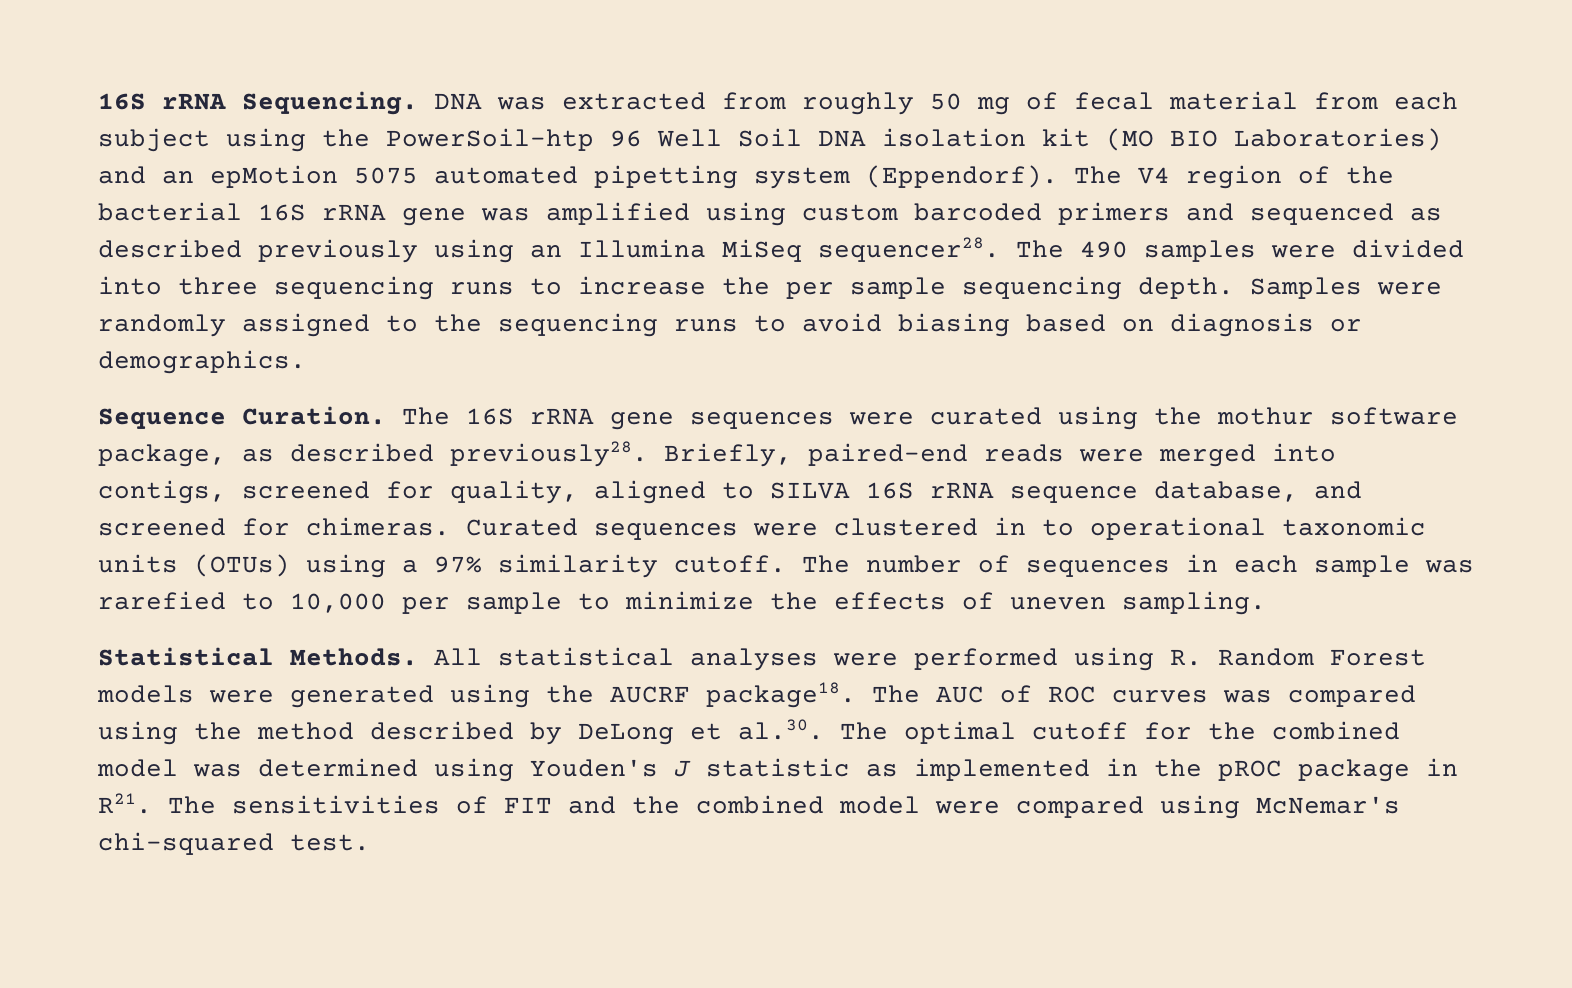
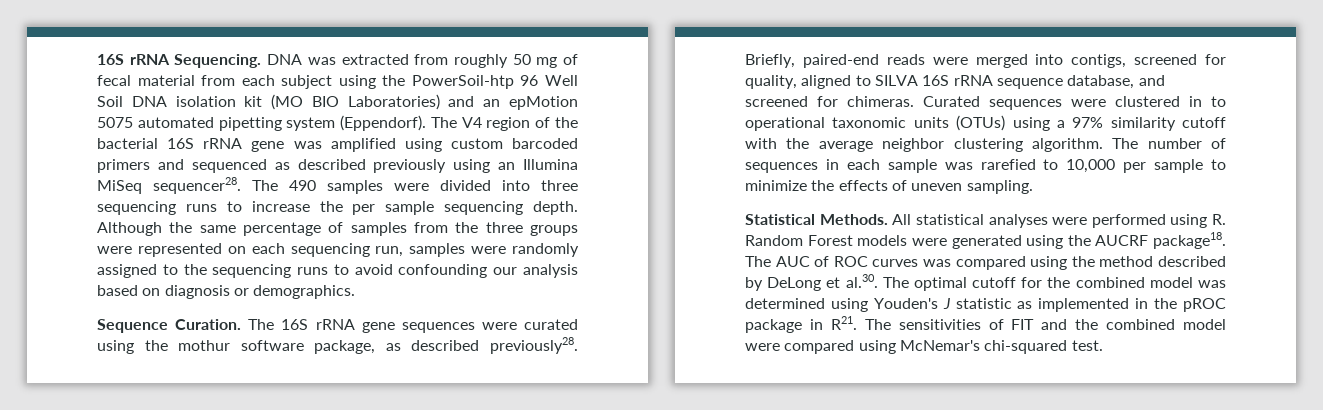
[1250,277,1362,299] Samples -> [97,222,578,236] [97,243,466,257] Although the same percentage of samples from the three groups were represented on each sequencing run, samples
[898,313,1010,337] biasing -> [398,264,578,278] confounding our analysis
[674,555,786,573] cutoff. -> [1182,117,1226,128] [745,138,1103,152] cutoff with the average neighbor clustering algorithm.

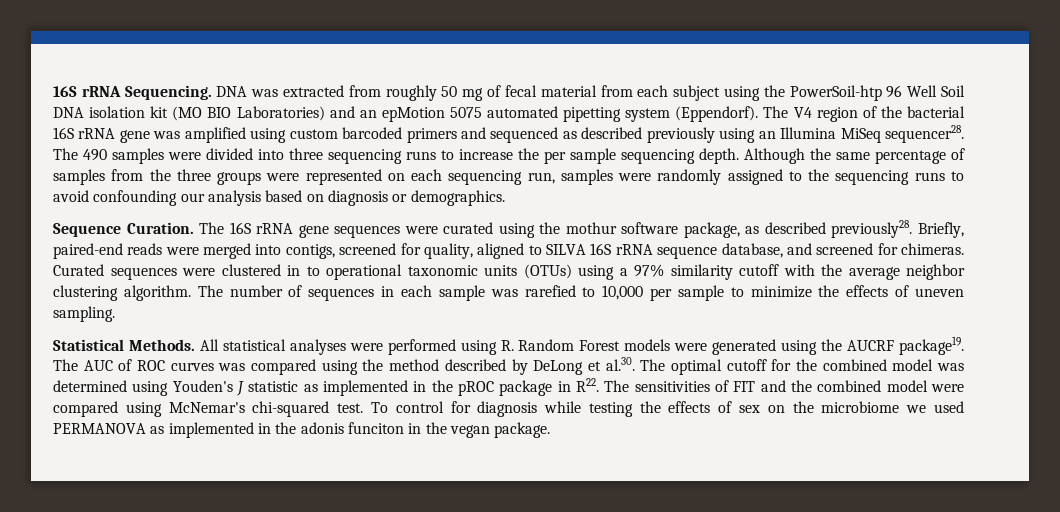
[1153,232,1226,249] package18. -> [899,336,965,355] package19.
[830,316,857,330] R21. -> [575,378,599,392] R22.
(1103, 345) none -> [370,401,964,417] [53,422,551,438] To control for diagnosis while testing the effects of sex on the microbiome we used PERMANOVA as implemented in the adonis funciton in the vegan package.

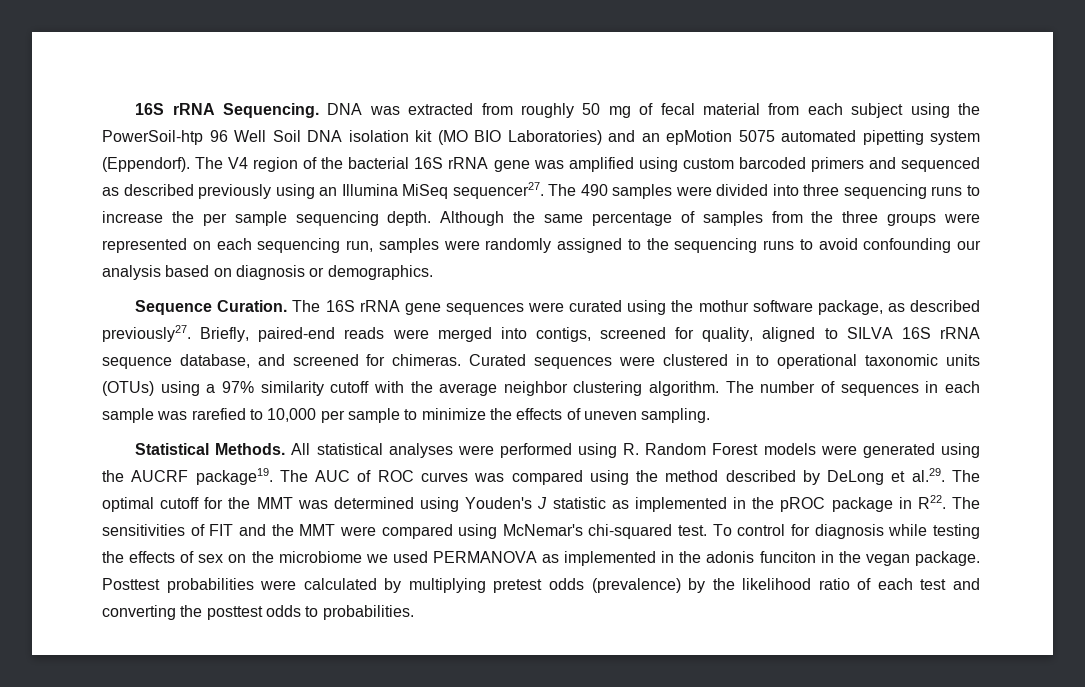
[885,125,965,143] sequencer28. -> [452,182,544,199] sequencer27.
[831,220,913,238] previously28. -> [102,325,191,342] previously27.
[605,357,635,371] al.30. -> [911,468,945,482] al.29.
[822,359,934,371] combined model -> [256,497,293,509] MMT
[817,380,928,392] combined model -> [299,524,336,536] MMT
(551, 430) none -> [102,578,980,593] [102,605,414,620] Posttest probabilities were calculated by multiplying pretest odds (prevalence) by the likelihood ratio of each test and converting the posttest odds to probabilities.

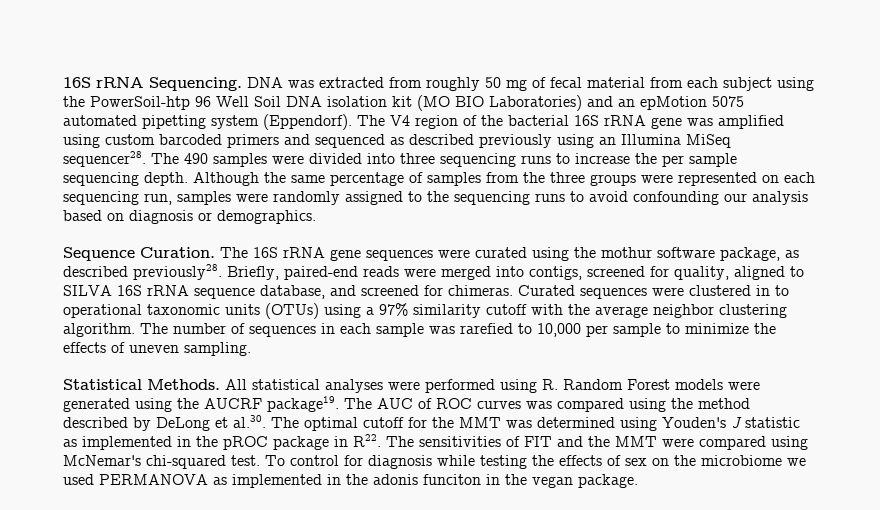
[452,182,544,199] sequencer27. -> [63,151,146,167] sequencer28.
[102,325,191,342] previously27. -> [133,264,222,280] previously28.
[911,468,945,482] al.29. -> [233,415,266,428] al.30.
[102,578,980,593] [102,605,414,620] Posttest probabilities were calculated by multiplying pretest odds (prevalence) by the likelihood ratio of each test and converting the posttest odds to probabilities. -> (638, 481) none

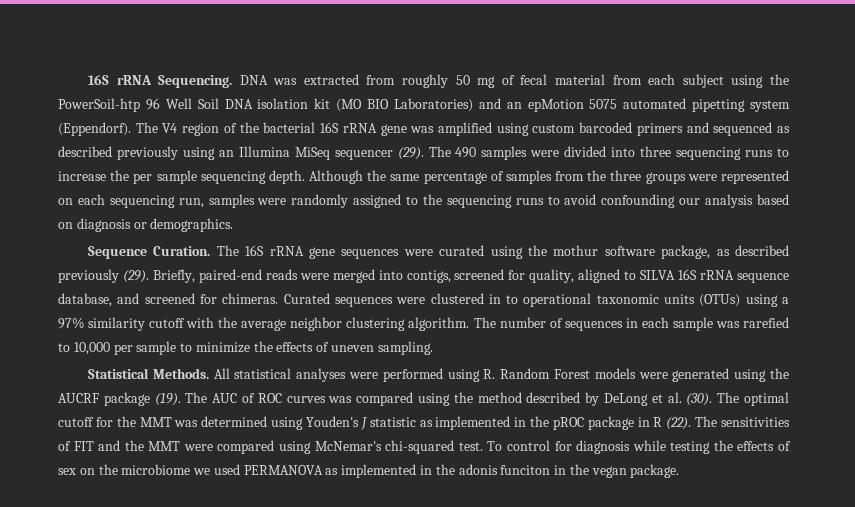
[63,151,146,167] sequencer28. -> [334,147,424,160] sequencer (29).
[133,264,222,280] previously28. -> [58,269,149,283] previously (29).
[267,396,339,412] package19. -> [103,392,181,406] package (19).
[233,415,266,428] al.30. -> [667,392,713,406] al. (30).
[353,434,381,447] R22. -> [653,417,692,430] R (22).

